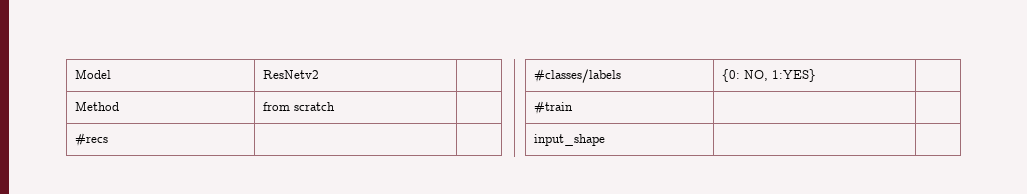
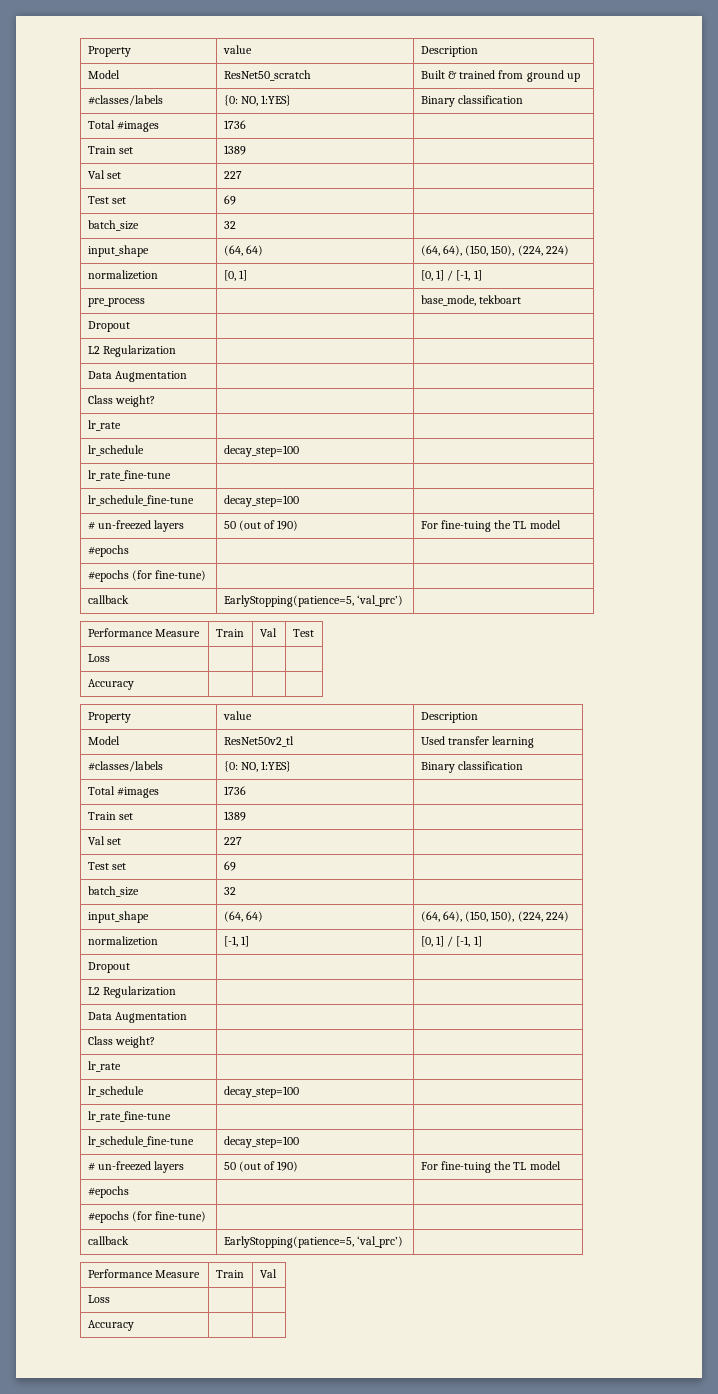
[75,69,112,79] [263,70,320,79] [75,101,120,111] [263,102,336,111] [75,133,109,147] [534,69,622,83] [722,69,817,82] [534,101,574,115] [534,134,606,146] Model | ResNetv2 | // Method | from scratch | // #recs | | // #classes/labels | {0: NO, 1:YES} | // #train | | // input_shape -> [87,46,131,57] [222,45,252,54] [420,46,478,57] [87,70,120,79] [223,70,311,81] [420,70,580,82] [87,95,163,106] [223,95,292,106] [420,95,523,107] [87,120,159,132] [223,120,246,129] [87,146,133,154] [223,145,246,155] [87,170,121,179] [223,171,242,179] [87,196,126,204] [223,195,236,205] [87,220,139,231] [223,221,236,229] [87,245,149,257] [223,245,263,256] [420,245,569,256] [87,270,158,280] [223,270,247,281] [420,270,482,281] [87,298,145,307] [420,295,521,306] [87,321,130,332] [87,345,176,357] [87,371,187,382] [87,395,155,407] [87,420,121,431] [87,445,144,456] [223,445,299,457] [87,470,171,481] [87,495,194,506] [223,495,299,507] [87,520,185,532] [223,520,299,531] [420,520,561,532] [87,545,129,557] [87,570,207,582] [87,595,129,604] [223,595,403,607] [87,628,200,637] [215,629,244,637] [259,628,277,637] [292,629,314,637] [87,654,110,662] [87,679,134,690] [87,712,131,723] [222,711,252,720] [420,712,478,723] [87,736,120,745] [223,736,294,747] [420,736,535,748] [87,761,163,772] [223,761,292,772] [420,761,523,773] [87,786,159,798] [223,786,246,795] [87,812,133,820] [223,811,246,821] [87,836,121,845] [223,837,242,845] [87,862,126,870] [223,861,236,871] [87,886,139,897] [223,887,236,895] [87,911,149,923] [223,911,263,922] [420,911,569,922] [87,936,158,946] [223,936,249,947] [420,936,482,947] [87,962,130,973] [87,986,176,998] [87,1012,187,1023] [87,1036,155,1048] [87,1061,121,1072] [87,1086,144,1097] [223,1086,299,1098] [87,1111,171,1122] [87,1136,194,1147] [223,1136,299,1148] [87,1161,185,1173] [223,1161,299,1172] [420,1161,561,1173] [87,1186,129,1198] [87,1211,207,1223] [87,1236,129,1245] [223,1236,403,1248] [87,1269,200,1278] [215,1270,244,1278] [259,1269,277,1278] [87,1295,110,1303] [87,1320,134,1331] Property | value | Description // Model | ResNet50_scratch | Built & trained from ground up // #classes/labels | {0: NO, 1:YES} | Binary classification // Total #images | 1736 | // Train set | 1389 | // Val set | 227 | // Test set | 69 | // batch_size | 32 | // input_shape | (64, 64) | (64, 64), (150, 150), (224, 224) // normalizetion | [0, 1] | [0, 1] / [-1, 1] // pre_process | | base_mode, tekboart // Dropout | | // L2 Regularization | | // Data Augmentation | | // Class weight? | | // lr_rate | | // lr_schedule | decay_step=100 | // lr_rate_fine-tune | | // lr_schedule_fine-tune | decay_step=100 | // # un-freezed layers | 50 (out of 190) | For fine-tuing the TL model // #epochs | | // #epochs (for fine-tune) | | // callback | EarlyStopping(patience=5, ‘val_prc’) | // Performance Measure | Train | Val | Test // Loss | | | // Accuracy | | | // Property | value | Description // Model | ResNet50v2_tl | Used transfer learning // #classes/labels | {0: NO, 1:YES} | Binary classification // Total #images | 1736 | // Train set | 1389 | // Val set | 227 | // Test set | 69 | // batch_size | 32 | // input_shape | (64, 64) | (64, 64), (150, 150), (224, 224) // normalizetion | [-1, 1] | [0, 1] / [-1, 1] // Dropout | | // L2 Regularization | | // Data Augmentation | | // Class weight? | | // lr_rate | | // lr_schedule | decay_step=100 | // lr_rate_fine-tune | | // lr_schedule_fine-tune | decay_step=100 | // # un-freezed layers | 50 (out of 190) | For fine-tuing the TL model // #epochs | | // #epochs (for fine-tune) | | // callback | EarlyStopping(patience=5, ‘val_prc’) | // Performance Measure | Train | Val // Loss | | // Accuracy

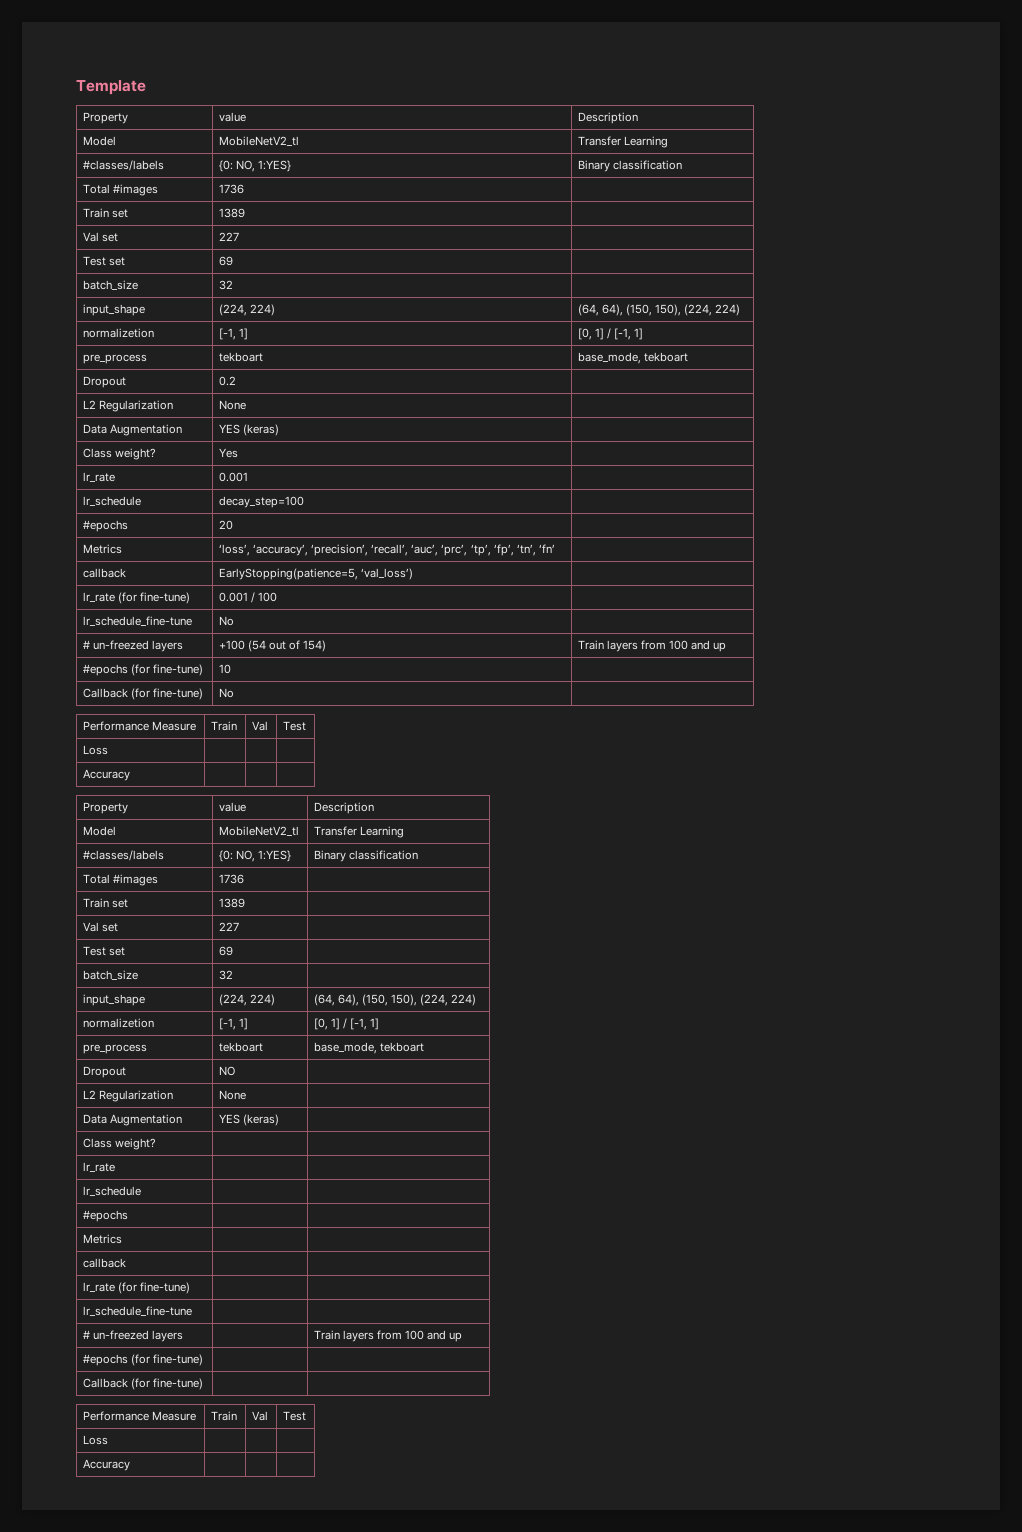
[87,46,131,57] [222,45,252,54] [420,46,478,57] [87,70,120,79] [223,70,311,81] [420,70,580,82] Property | value | Description // Model | ResNet50_scratch | Built & trained from ground up -> [76,80,146,95] [82,112,128,124] [218,112,246,122] [577,112,638,124] [82,136,116,146] [218,136,299,146] [577,136,668,148] Template // Property | value | Description // Model | MobileNetV2_tl | Transfer Learning
[223,245,263,256] [420,245,569,256] [87,270,158,280] [223,270,247,281] [420,270,482,281] [87,298,145,307] [420,295,521,306] [87,321,130,332] [87,345,176,357] [87,371,187,382] [87,395,155,407] [87,420,121,431] [87,445,144,456] [223,445,299,457] [87,470,171,481] [87,495,194,506] [223,495,299,507] [87,520,185,532] [223,520,299,531] [420,520,561,532] [87,545,129,557] [87,570,207,582] [87,595,129,604] [223,595,403,607] (64, 64) | (64, 64), (150, 150), (224, 224) // normalizetion | [0, 1] | [0, 1] / [-1, 1] // pre_process | | base_mode, tekboart // Dropout | | // L2 Regularization | | // Data Augmentation | | // Class weight? | | // lr_rate | | // lr_schedule | decay_step=100 | // lr_rate_fine-tune | | // lr_schedule_fine-tune | decay_step=100 | // # un-freezed layers | 50 (out of 190) | For fine-tuing the TL model // #epochs | | // #epochs (for fine-tune) | | // callback | EarlyStopping(patience=5, ‘val_prc’) -> [218,304,275,316] [577,304,741,316] [82,328,154,338] [218,328,248,340] [577,328,644,340] [82,354,147,364] [218,352,263,362] [577,352,688,364] [82,376,126,388] [218,376,236,386] [82,400,173,412] [218,400,246,410] [82,424,182,436] [218,424,279,436] [82,448,156,460] [218,448,238,458] [82,472,115,482] [218,472,248,482] [82,496,141,506] [218,496,304,508] [82,520,128,532] [218,520,233,530] [82,544,122,554] [218,544,555,556] [82,568,126,578] [218,568,413,580] [82,592,191,604] [218,592,278,603] [82,616,192,626] [218,616,234,626] [82,640,184,652] [218,640,327,652] [577,640,727,652] [82,664,204,676] [218,664,231,674] [82,688,204,700] [218,688,234,698] (224, 224) | (64, 64), (150, 150), (224, 224) // normalizetion | [-1, 1] | [0, 1] / [-1, 1] // pre_process | tekboart | base_mode, tekboart // Dropout | 0.2 | // L2 Regularization | None | // Data Augmentation | YES (keras) | // Class weight? | Yes | // lr_rate | 0.001 | // lr_schedule | decay_step=100 | // #epochs | 20 | // Metrics | ‘loss’, ‘accuracy’, ‘precision’, ‘recall’, ‘auc’, ‘prc’, ‘tp’, ‘fp’, ‘tn’, ‘fn’ | // callback | EarlyStopping(patience=5, ‘val_loss’) | // lr_rate (for fine-tune) | 0.001 / 100 | // lr_schedule_fine-tune | No | // # un-freezed layers | +100 (54 out of 154) | Train layers from 100 and up // #epochs (for fine-tune) | 10 | // Callback (for fine-tune) | No
[223,736,294,747] [420,736,535,748] ResNet50v2_tl | Used transfer learning -> [218,826,299,836] [313,826,404,838] MobileNetV2_tl | Transfer Learning
[223,911,263,922] (64, 64) -> [218,994,275,1006] (224, 224)
[87,962,130,973] [87,986,176,998] [87,1012,187,1023] [87,1036,155,1048] [87,1061,121,1072] [87,1086,144,1097] [223,1086,299,1098] [87,1111,171,1122] [87,1136,194,1147] [223,1136,299,1148] [87,1161,185,1173] [223,1161,299,1172] [420,1161,561,1173] [87,1186,129,1198] [87,1211,207,1223] [87,1236,129,1245] [223,1236,403,1248] [87,1269,200,1278] [215,1270,244,1278] [259,1269,277,1278] [87,1295,110,1303] [87,1320,134,1331] // Dropout | | // L2 Regularization | | // Data Augmentation | | // Class weight? | | // lr_rate | | // lr_schedule | decay_step=100 | // lr_rate_fine-tune | | // lr_schedule_fine-tune | decay_step=100 | // # un-freezed layers | 50 (out of 190) | For fine-tuing the TL model // #epochs | | // #epochs (for fine-tune) | | // callback | EarlyStopping(patience=5, ‘val_prc’) | // Performance Measure | Train | Val // Loss | | // Accuracy | | -> [82,1044,147,1054] [218,1042,263,1052] [313,1042,424,1054] [82,1066,126,1078] [218,1066,235,1076] [82,1090,173,1102] [218,1090,246,1100] [82,1114,182,1126] [218,1114,279,1126] [82,1138,156,1150] [82,1162,115,1172] [82,1186,141,1196] [82,1210,128,1222] [82,1234,122,1244] [82,1258,126,1268] [82,1282,191,1294] [82,1306,192,1316] [82,1330,184,1342] [313,1330,463,1342] [82,1354,204,1366] [82,1378,204,1390] [82,1411,196,1421] [210,1411,237,1421] [251,1411,268,1421] [282,1411,306,1421] [82,1435,108,1445] [82,1459,130,1471] // pre_process | tekboart | base_mode, tekboart // Dropout | NO | // L2 Regularization | None | // Data Augmentation | YES (keras) | // Class weight? | | // lr_rate | | // lr_schedule | | // #epochs | | // Metrics | | // callback | | // lr_rate (for fine-tune) | | // lr_schedule_fine-tune | | // # un-freezed layers | | Train layers from 100 and up // #epochs (for fine-tune) | | // Callback (for fine-tune) | | // Performance Measure | Train | Val | Test // Loss | | | // Accuracy | | |

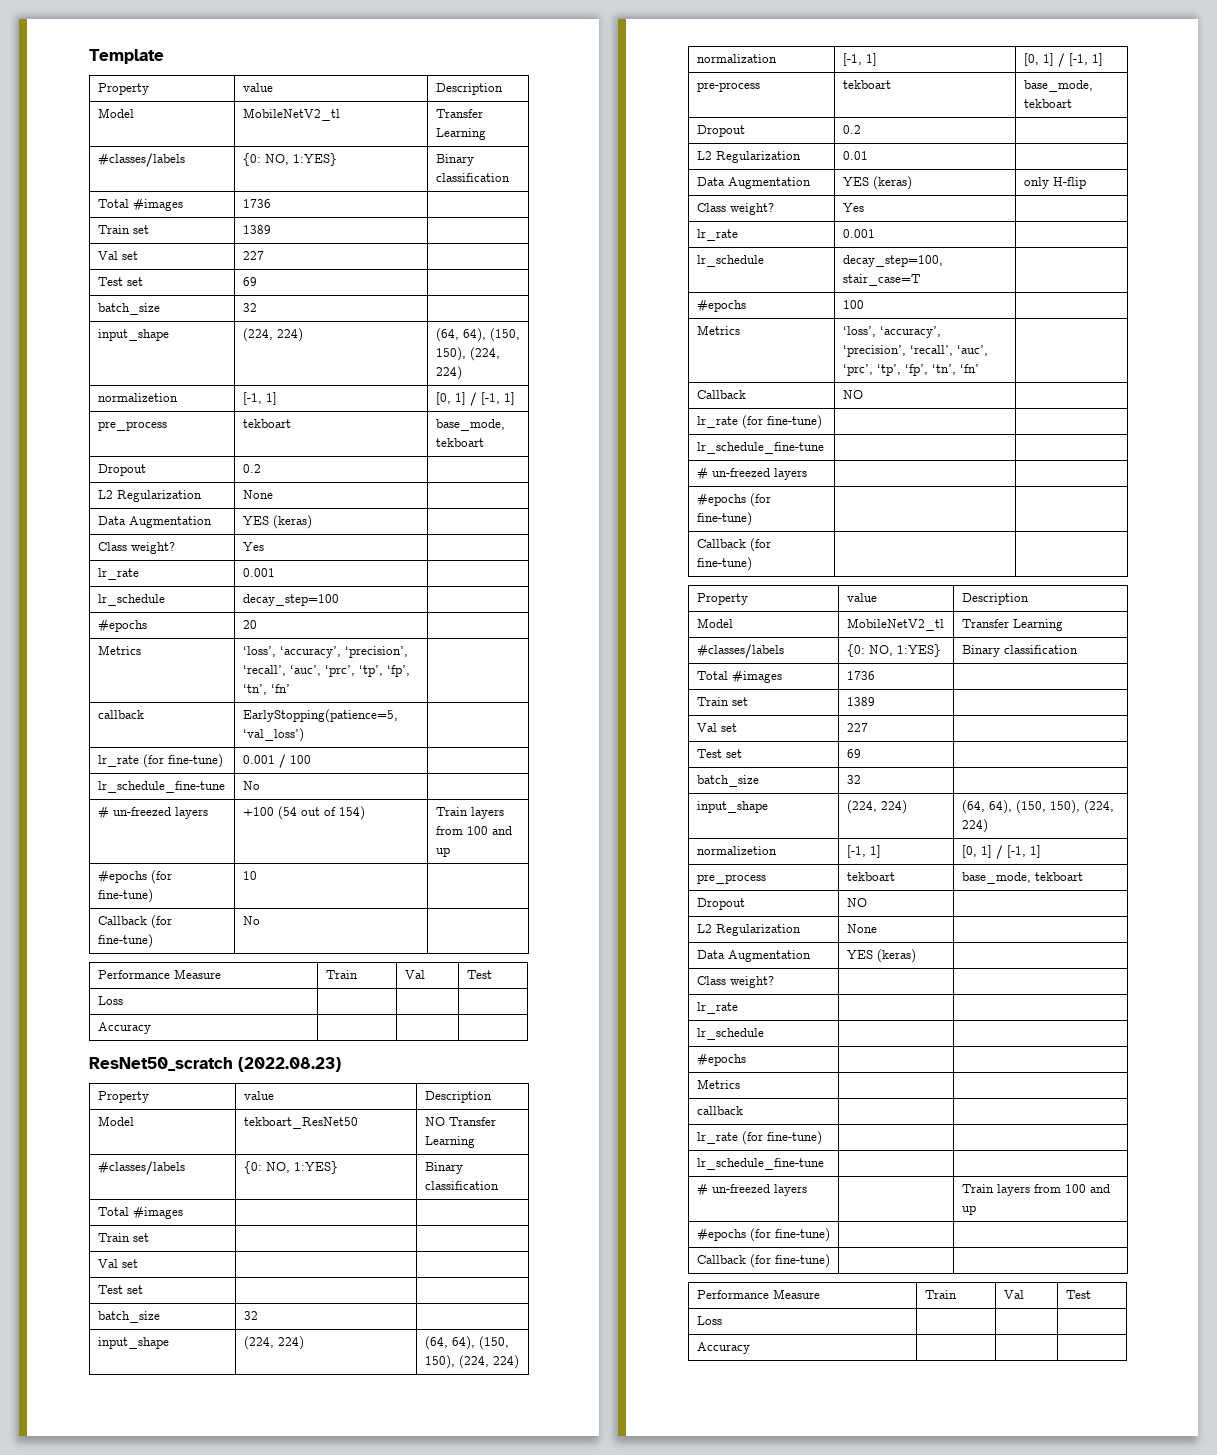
(130, 775) none -> [89,1057,341,1072] [97,1091,149,1103] [243,1091,274,1100] [424,1091,492,1103] [97,1116,134,1126] [243,1117,358,1129] [424,1117,496,1126] [424,1136,475,1148] [97,1161,185,1175] [243,1161,338,1174] [424,1162,463,1174] [424,1181,499,1190] [97,1206,183,1220] [97,1233,149,1242] [97,1259,138,1268] [97,1285,143,1294] [97,1311,160,1323] [243,1311,258,1320] [97,1337,169,1349] [243,1336,304,1350] [424,1336,509,1350] [424,1355,519,1369] [696,54,777,63] [842,53,877,66] [1023,53,1103,67] [696,82,760,92] [842,80,891,89] [1023,80,1093,92] [1023,99,1072,108] [696,125,745,137] [842,125,861,134] [696,151,801,163] [842,151,868,160] [696,177,811,189] [842,176,912,190] [1023,177,1086,189] [696,203,774,215] [842,203,864,212] [696,229,738,241] [842,229,875,238] [696,255,764,267] [842,255,943,267] [842,274,920,286] [696,299,746,313] [842,300,864,309] [696,325,740,335] [842,326,941,338] [842,345,988,357] [842,364,979,376] [696,390,746,399] [842,390,863,399] [696,415,822,429] [696,442,824,454] [696,467,807,481] [696,493,771,507] [696,512,752,526] [696,538,771,552] [696,557,752,571] // ResNet50_scratch (2022.08.23) // Property | value | Description // Model | tekboart_ResNet50 | NO Transfer Learning // #classes/labels | {0: NO, 1:YES} | Binary classification // Total #images | | // Train set | | // Val set | | // Test set | | // batch_size | 32 | // input_shape | (224, 224) | (64, 64), (150, 150), (224, 224) // normalization | [-1, 1] | [0, 1] / [-1, 1] // pre-process | tekboart | base_mode, tekboart // Dropout | 0.2 | // L2 Regularization | 0.01 | // Data Augmentation | YES (keras) | only H-flip // Class weight? | Yes | // lr_rate | 0.001 | // lr_schedule | decay_step=100, stair_case=T | // #epochs | 100 | // Metrics | ‘loss’, ‘accuracy’, ‘precision’, ‘recall’, ‘auc’, ‘prc’, ‘tp’, ‘fp’, ‘tn’, ‘fn’ | // Callback | NO | // lr_rate (for fine-tune) | | // lr_schedule_fine-tune | | // # un-freezed layers | | // #epochs (for fine-tune) | | // Callback (for fine-tune) | |

